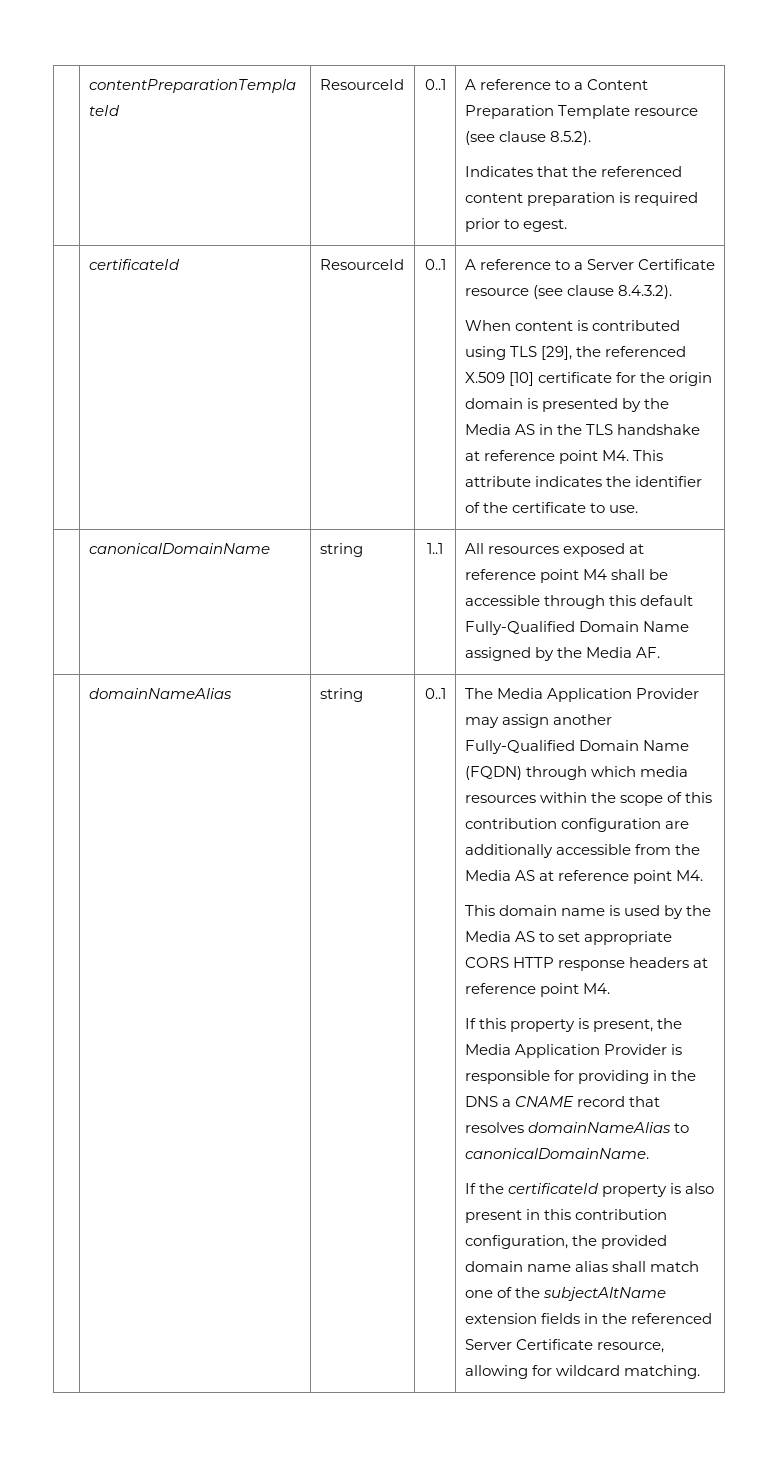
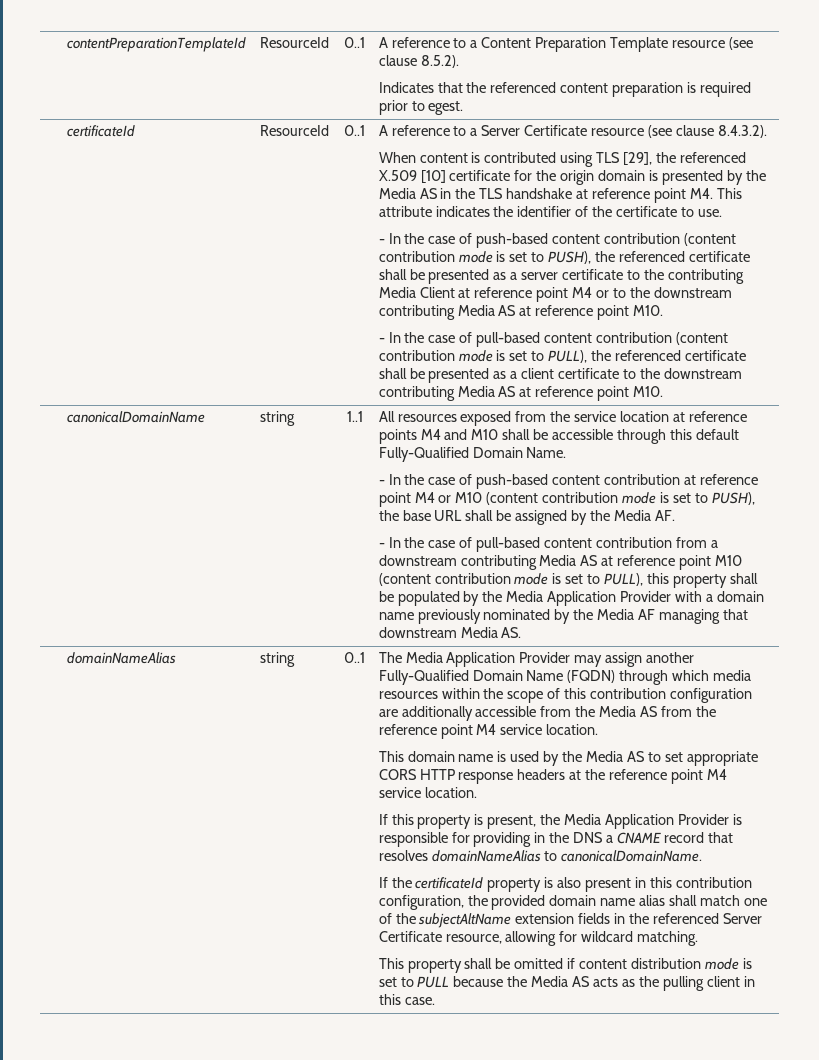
(638, 509) none -> [378,233,736,248] [378,251,750,264] [378,269,744,284] [378,287,732,302] [378,305,664,320] [378,332,728,347] [378,350,746,363] [378,368,742,383] [378,386,664,401] // - In the case of push-based content contribution (content contribution mode is set to PUSH), the referenced certificate shall be presented as a server certificate to the contributing Media Client at reference point M4 or to the downstream contributing Media AS at reference point M10. // - In the case of pull-based content contribution (content contribution mode is set to PULL), the referenced certificate shall be presented as a client certificate to the downstream contributing Media AS at reference point M10.
[628,544,644,554] [464,569,607,583] at reference point M4 -> [515,411,747,422] [378,429,499,444] from the service location at reference points M4 and M10
[642,621,689,632] Name -> [526,447,567,458] [378,474,758,489] [378,492,755,507] [378,510,512,521] Name. // - In the case of push-based content contribution at reference point M4 or M10 (content contribution mode is set to PUSH), the base URL shall be
(660, 652) none -> [378,537,718,552] [378,555,743,570] [378,573,758,588] [378,591,764,606] [378,609,748,624] [378,627,522,638] // - In the case of pull-based content contribution from a downstream contributing Media AS at reference point M10 (content contribution mode is set to PULL), this property shall be populated by the Media Application Provider with a domain name previously nominated by the Media AF managing that downstream Media AS.
[538,870,703,884] at reference point M4. -> [661,706,716,717] [378,724,599,739] from the reference point M4 service location.
[464,983,610,997] reference point M4. -> [585,769,727,784] [378,787,477,798] the reference point M4 service location.
(700, 1372) none -> [378,958,752,973] [378,976,755,991] [378,994,435,1005] // This property shall be omitted if content distribution mode is set to PULL because the Media AS acts as the pulling client in this case.

